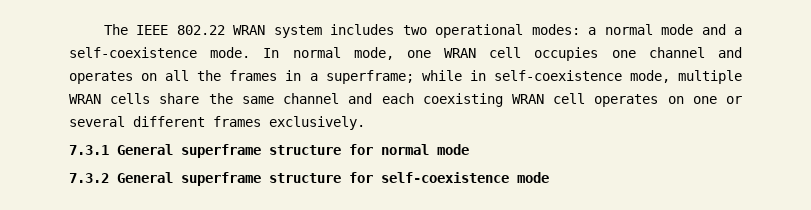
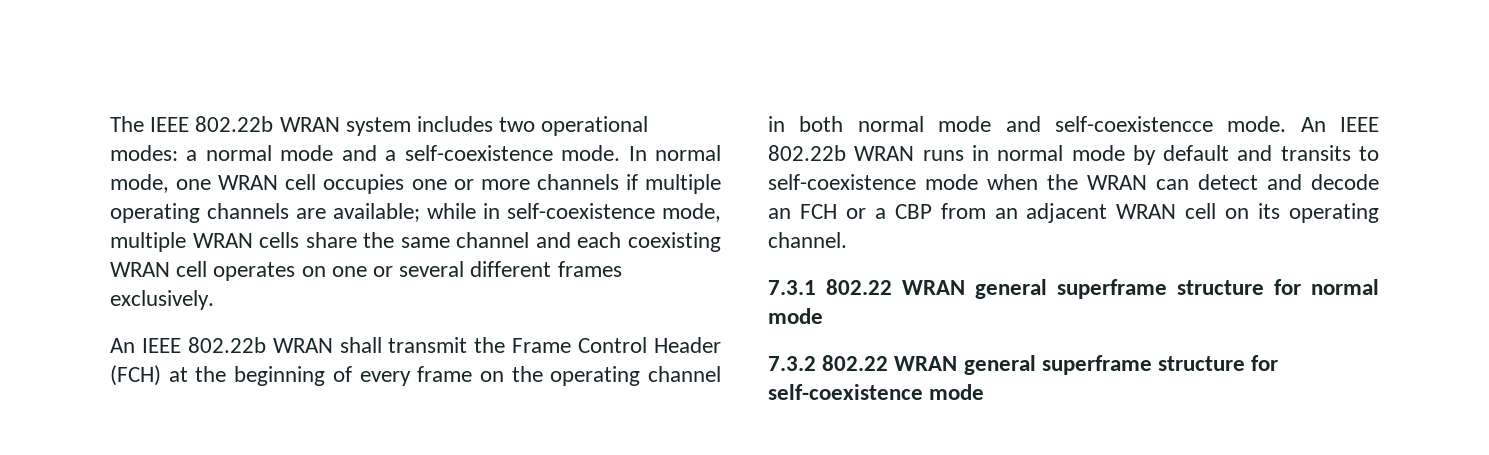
[176,25,225,35] 802.22 -> [195,116,274,132] 802.22b
[648,47,742,58] [69,70,414,84] channel and operates on all the frames in a superframe; -> [453,174,722,194] [110,203,420,223] or more channels if multiple operating channels are available;
[69,144,173,155] 7.3.1 General -> [110,337,721,353] [110,365,721,386] [768,116,1379,132] [768,145,1379,165] [768,174,1379,190] [768,203,1379,223] [768,232,847,248] [768,279,1047,299] An IEEE 802.22b WRAN shall transmit the Frame Control Header (FCH) at the beginning of every frame on the operating channel in both normal mode and self-coexistencce mode. An IEEE 802.22b WRAN runs in normal mode by default and transits to self-coexistence mode when the WRAN can detect and decode an FCH or a CBP from an adjacent WRAN cell on its operating channel. // 7.3.1 802.22 WRAN general
[117,172,173,183] General -> [822,355,1036,375] 802.22 WRAN general

